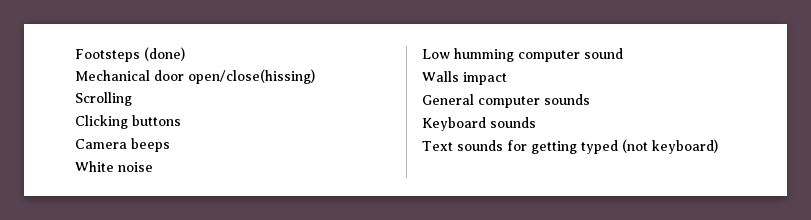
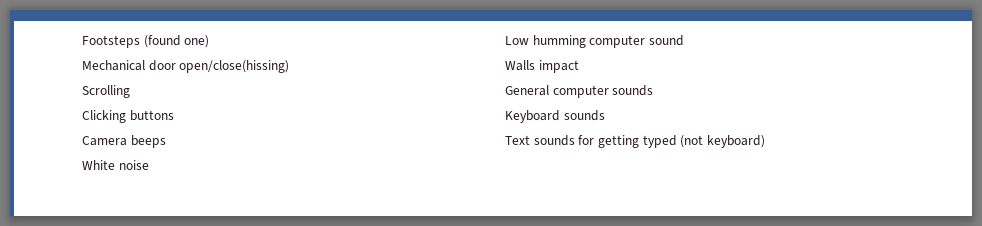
[144,47,185,61] (done) -> [143,35,210,48] (found one)

